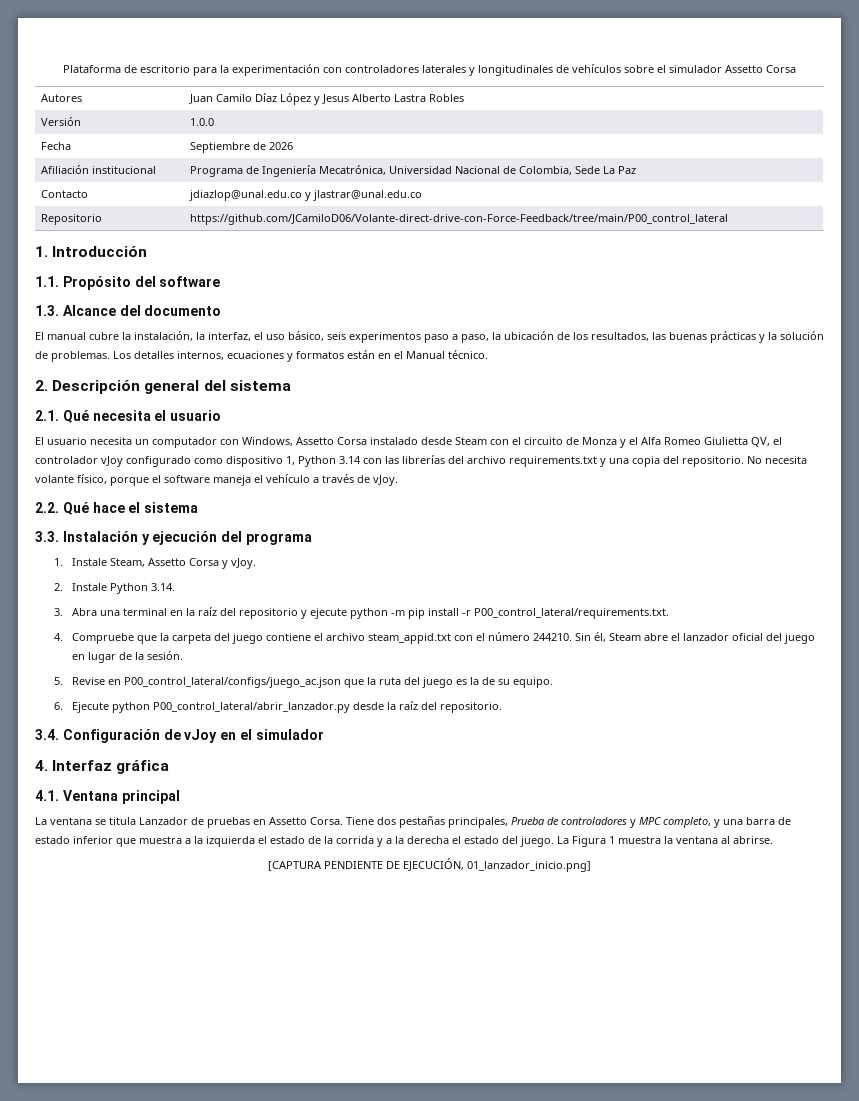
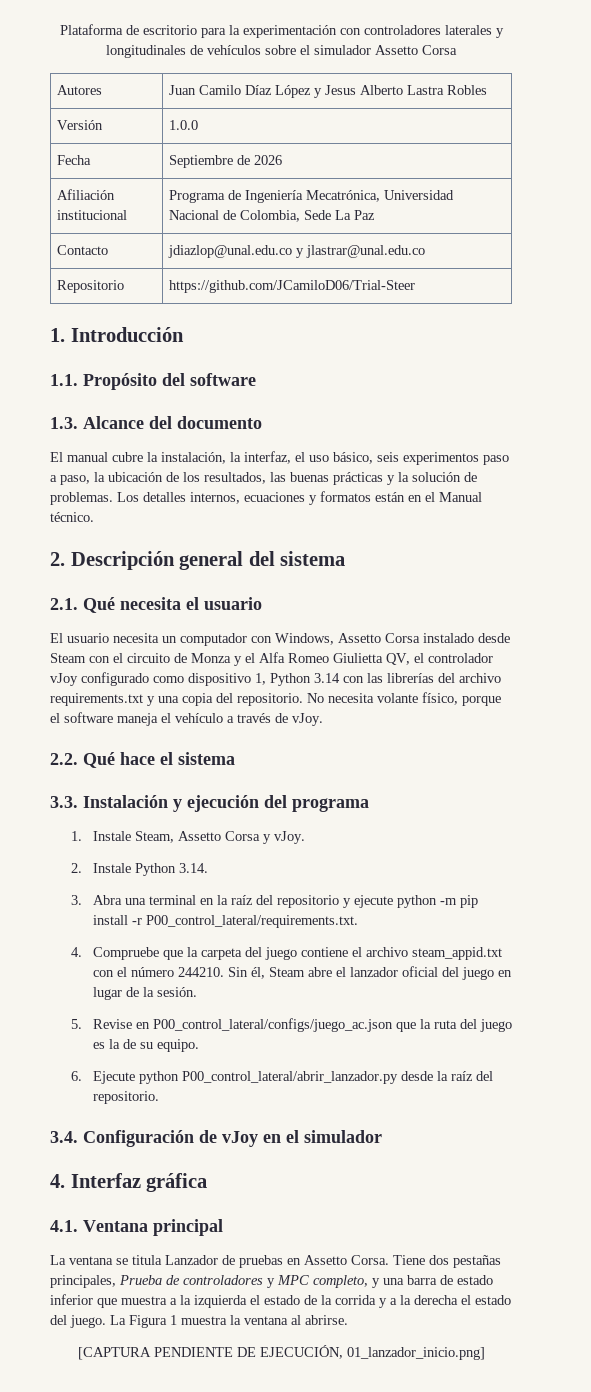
[190,214,729,225] https://github.com/JCamiloD06/Volante-direct-drive-con-Force-Feedback/tree/main/P00_control_lateral -> [169,280,416,293] https://github.com/JCamiloD06/Trial-Steer

